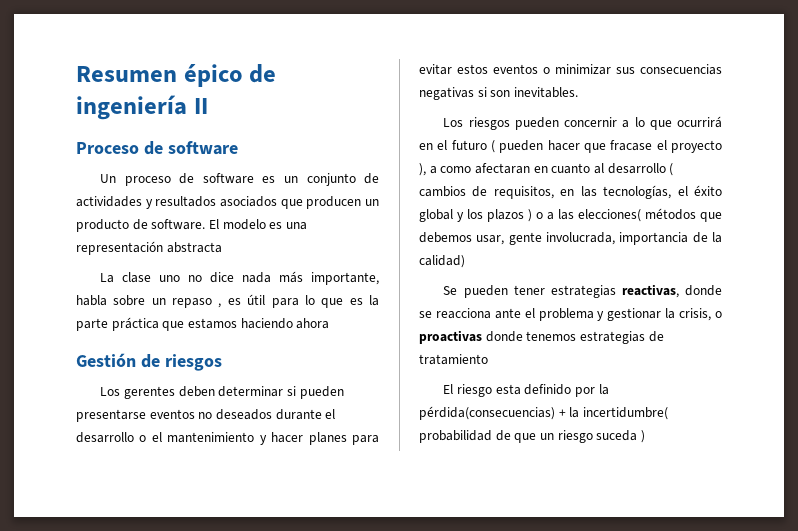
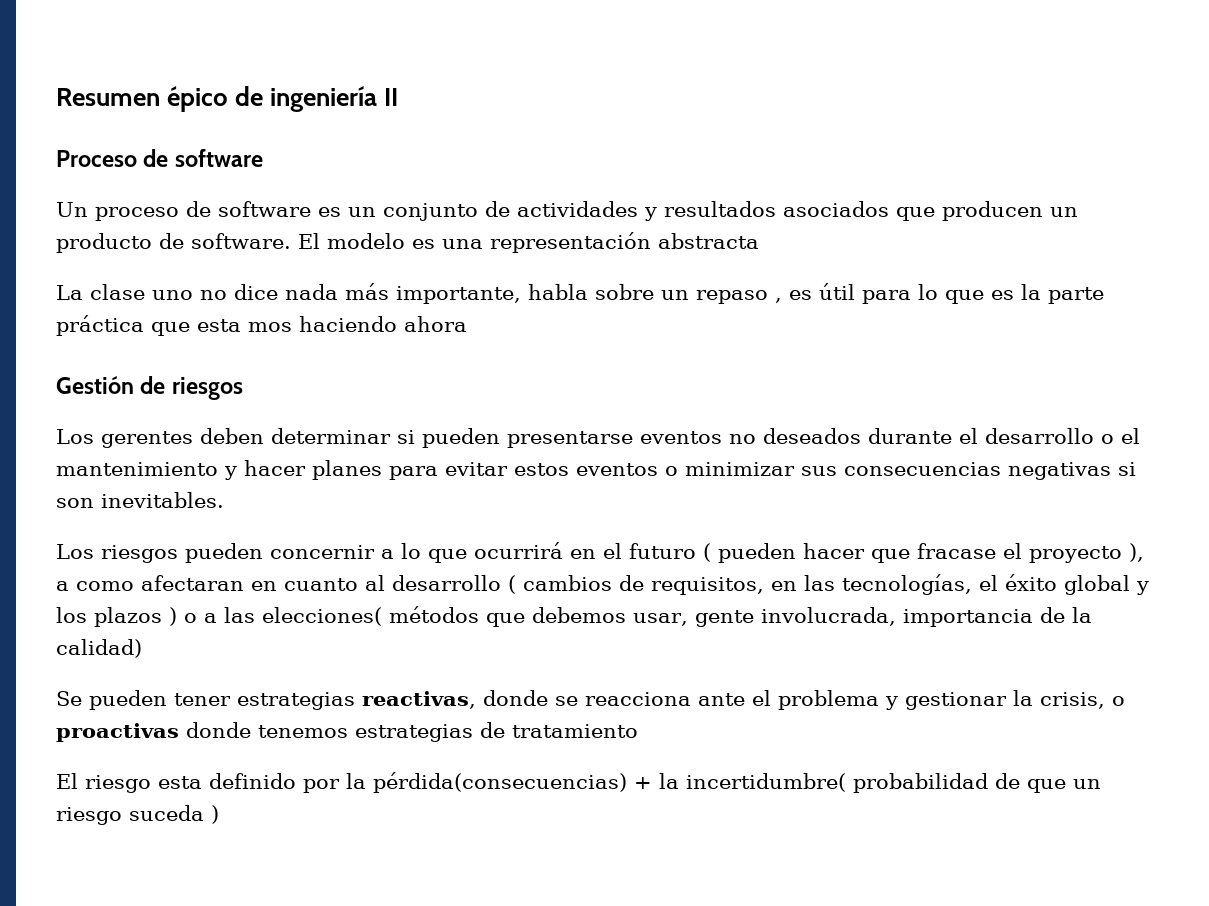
[187,318,237,329] estamos -> [197,319,292,332] esta mos

